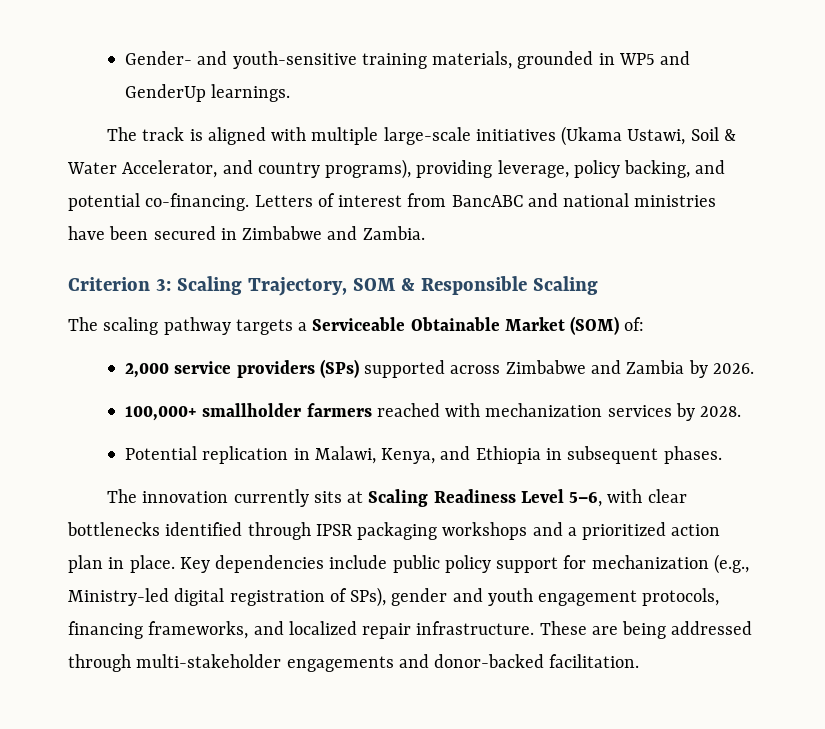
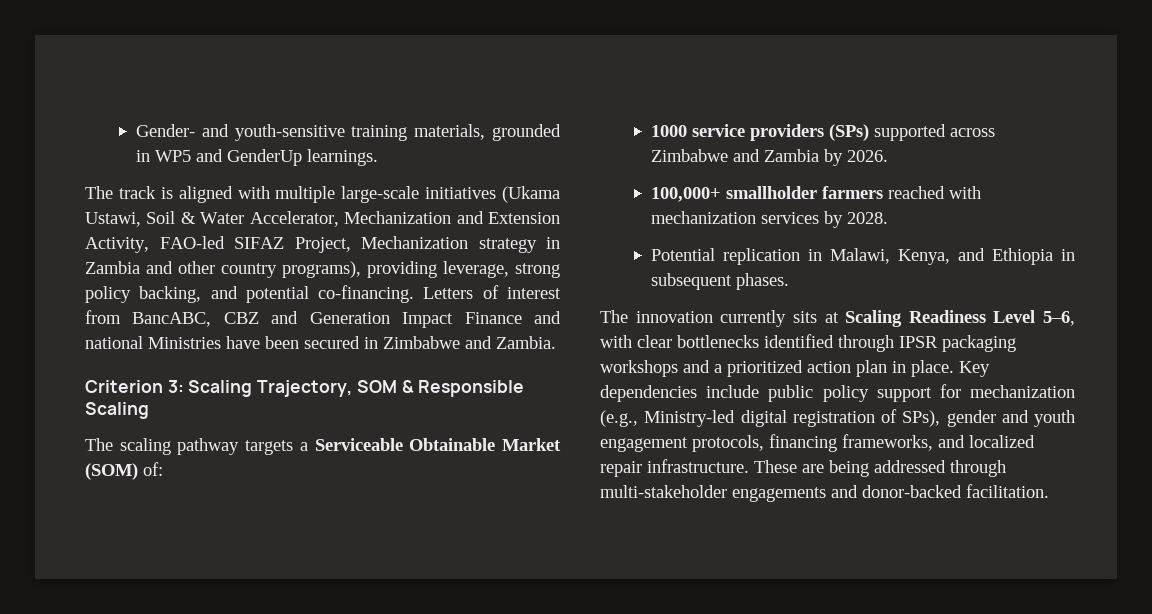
[222,160,253,174] and -> [344,211,560,224] [85,236,560,253] [85,261,215,274] Mechanization and Extension Activity, FAO-led SIFAZ Project, Mechanization strategy in Zambia and other
(569, 169) none -> [515,263,560,278] strong
[451,195,523,207] BancABC -> [132,311,522,328] BancABC, CBZ and Generation Impact Finance
[634,195,717,207] ministries -> [148,337,221,349] Ministries
[125,363,170,378] 2,000 -> [651,125,688,137] 1000

